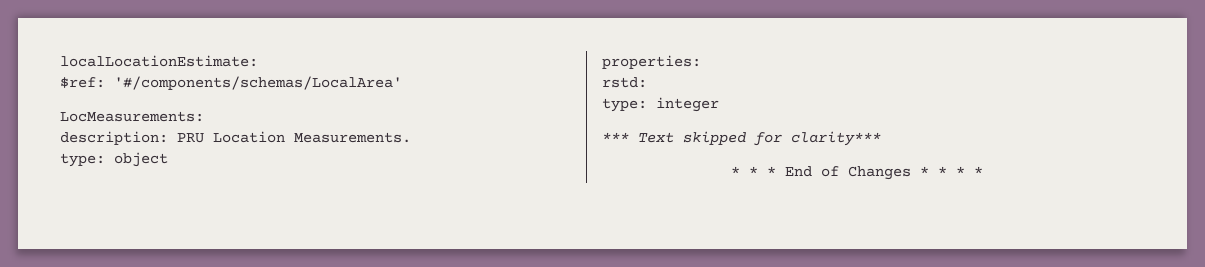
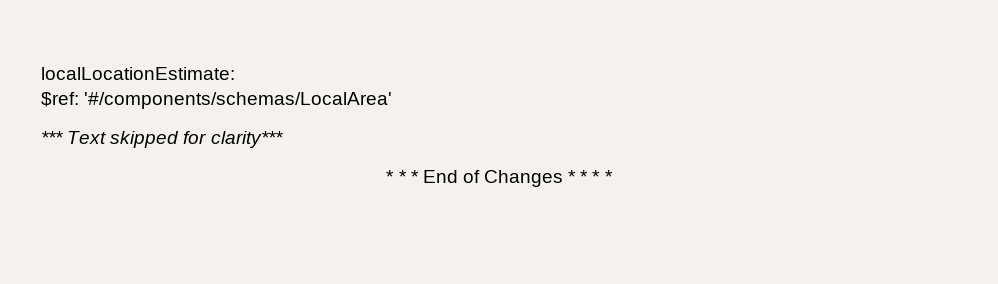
[60,111,204,122] [60,131,411,145] [60,152,168,167] [602,55,701,69] [602,77,647,88] [602,97,719,112] // LocMeasurements: // description: PRU Location Measurements. // type: object // properties: // rstd: // type: integer -> (393, 100) none

